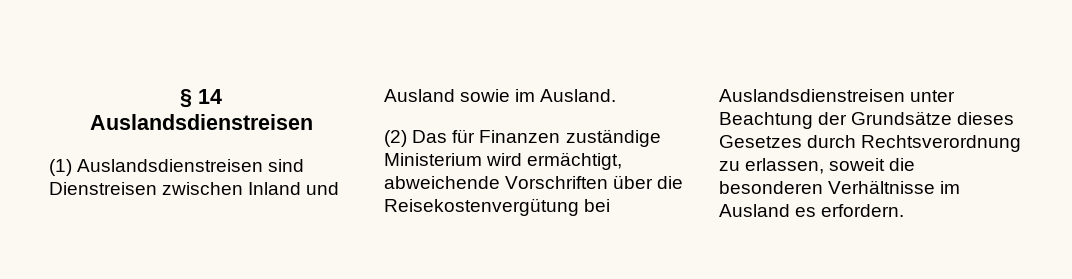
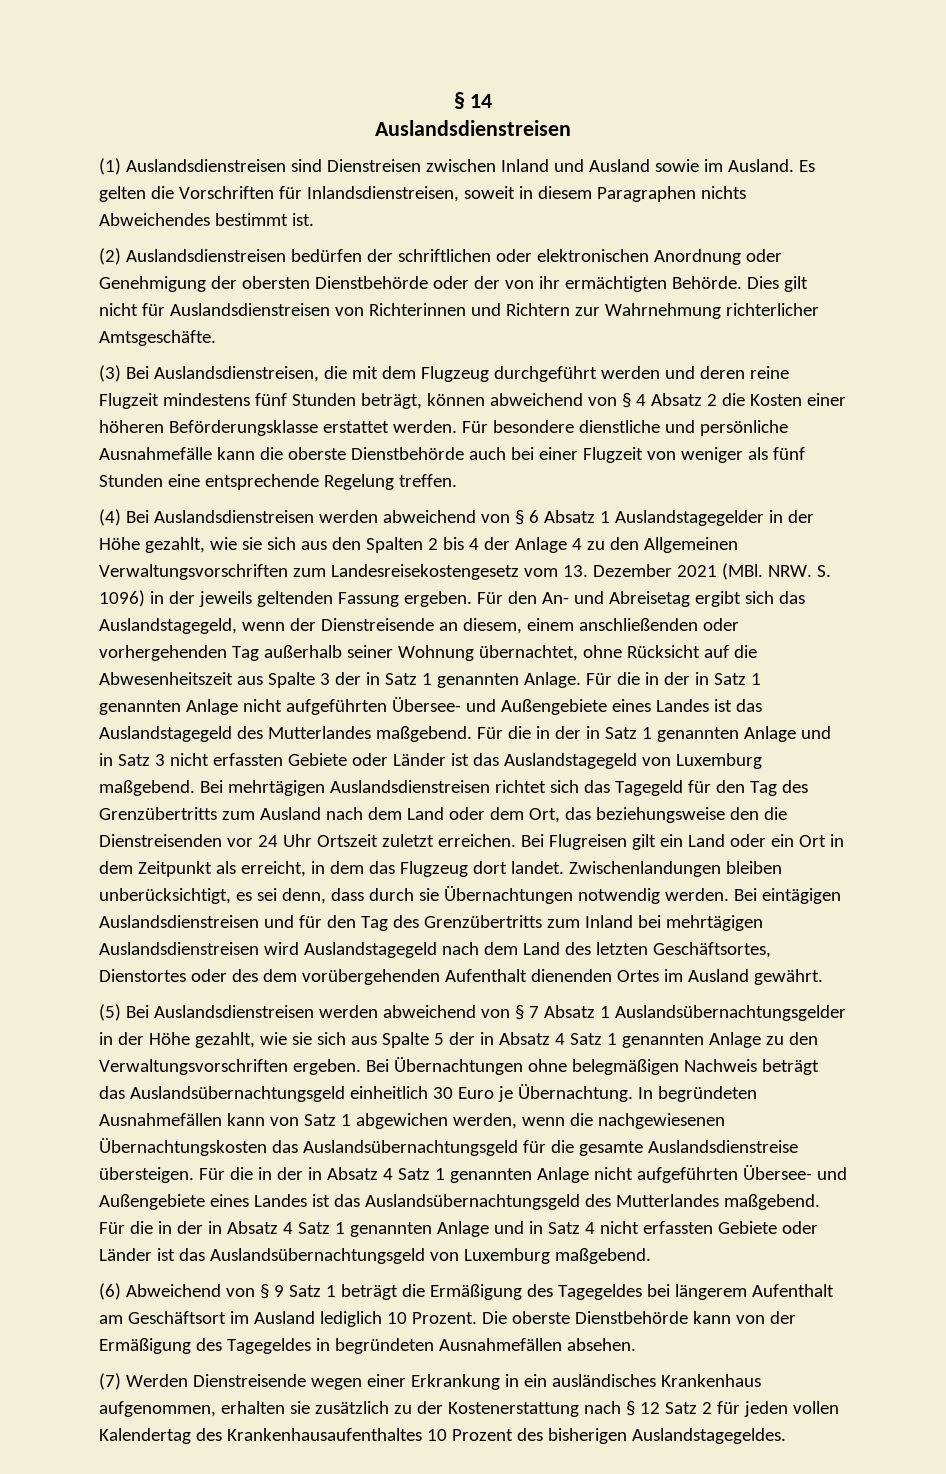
[384,129,661,147] [384,152,623,170] [384,175,684,189] [384,198,611,216] [719,89,956,102] [719,111,1015,129] [719,135,1022,152] [719,158,916,174] [719,180,961,194] [719,204,905,217] // (2) Das für Finanzen zuständige Ministerium wird ermächtigt, abweichende Vorschriften über die Reisekostenvergütung bei Auslandsdienstreisen unter Beachtung der Grundsätze dieses Gesetzes durch Rechtsverordnung zu erlassen, soweit die besonderen Verhältnisse im Ausland es erfordern. -> [798,160,815,172] [99,186,746,202] [99,213,314,226] [99,248,782,265] [99,276,808,292] [99,303,819,319] [99,330,216,346] [99,365,789,382] [99,393,846,409] [99,420,788,436] [99,447,805,463] [99,474,457,490] [99,509,814,526] [99,537,738,553] [99,563,831,580] [99,590,805,607] [99,618,739,634] [99,645,757,661] [99,672,761,688] [99,697,762,715] [99,726,831,742] [99,753,762,769] [99,780,808,796] [99,807,787,823] [99,834,844,850] [99,861,782,877] [99,886,841,904] [99,915,763,931] [99,942,771,958] [99,969,823,985] [99,1004,846,1021] [99,1032,818,1048] [99,1057,819,1075] [99,1084,757,1102] [99,1113,725,1129] [99,1138,798,1156] [99,1165,847,1183] [99,1194,820,1210] [99,1221,818,1237] [99,1248,651,1264] [99,1283,834,1300] [99,1311,796,1327] [99,1338,636,1354] [99,1373,761,1390] [99,1401,839,1417] [99,1428,786,1444] Es gelten die Vorschriften für Inlandsdienstreisen, soweit in diesem Paragraphen nichts Abweichendes bestimmt ist. // (2) Auslandsdienstreisen bedürfen der schriftlichen oder elektronischen Anordnung oder Genehmigung der obersten Dienstbehörde oder der von ihr ermächtigten Behörde. Dies gilt nicht für Auslandsdienstreisen von Richterinnen und Richtern zur Wahrnehmung richterlicher Amtsgeschäfte. // (3) Bei Auslandsdienstreisen, die mit dem Flugzeug durchgeführt werden und deren reine Flugzeit mindestens fünf Stunden beträgt, können abweichend von § 4 Absatz 2 die Kosten einer höheren Beförderungsklasse erstattet werden. Für besondere dienstliche und persönliche Ausnahmefälle kann die oberste Dienstbehörde auch bei einer Flugzeit von weniger als fünf Stunden eine entsprechende Regelung treffen. // (4) Bei Auslandsdienstreisen werden abweichend von § 6 Absatz 1 Auslandstagegelder in der Höhe gezahlt, wie sie sich aus den Spalten 2 bis 4 der Anlage 4 zu den Allgemeinen Verwaltungsvorschriften zum Landesreisekostengesetz vom 13. Dezember 2021 (MBl. NRW. S. 1096) in der jeweils geltenden Fassung ergeben. Für den An- und Abreisetag ergibt sich das Auslandstagegeld, wenn der Dienstreisende an diesem, einem anschließenden oder vorhergehenden Tag außerhalb seiner Wohnung übernachtet, ohne Rücksicht auf die Abwesenheitszeit aus Spalte 3 der in Satz 1 genannten Anlage. Für die in der in Satz 1 genannten Anlage nicht aufgeführten Übersee- und Außengebiete eines Landes ist das Auslandstagegeld des Mutterlandes maßgebend. Für die in der in Satz 1 genannten Anlage und in Satz 3 nicht erfassten Gebiete oder Länder ist das Auslandstagegeld von Luxemburg maßgebend. Bei mehrtägigen Auslandsdienstreisen richtet sich das Tagegeld für den Tag des Grenzübertritts zum Ausland nach dem Land oder dem Ort, das beziehungsweise den die Dienstreisenden vor 24 Uhr Ortszeit zuletzt erreichen. Bei Flugreisen gilt ein Land oder ein Ort in dem Zeitpunkt als erreicht, in dem das Flugzeug dort landet. Zwischenlandungen bleiben unberücksichtigt, es sei denn, dass durch sie Übernachtungen notwendig werden. Bei eintägigen Auslandsdienstreisen und für den Tag des Grenzübertritts zum Inland bei mehrtägigen Auslandsdienstreisen wird Auslandstagegeld nach dem Land des letzten Geschäftsortes, Dienstortes oder des dem vorübergehenden Aufenthalt dienenden Ortes im Ausland gewährt. // (5) Bei Auslandsdienstreisen werden abweichend von § 7 Absatz 1 Auslandsübernachtungsgelder in der Höhe gezahlt, wie sie sich aus Spalte 5 der in Absatz 4 Satz 1 genannten Anlage zu den Verwaltungsvorschriften ergeben. Bei Übernachtungen ohne belegmäßigen Nachweis beträgt das Auslandsübernachtungsgeld einheitlich 30 Euro je Übernachtung. In begründeten Ausnahmefällen kann von Satz 1 abgewichen werden, wenn die nachgewiesenen Übernachtungskosten das Auslandsübernachtungsgeld für die gesamte Auslandsdienstreise übersteigen. Für die in der in Absatz 4 Satz 1 genannten Anlage nicht aufgeführten Übersee- und Außengebiete eines Landes ist das Auslandsübernachtungsgeld des Mutterlandes maßgebend. Für die in der in Absatz 4 Satz 1 genannten Anlage und in Satz 4 nicht erfassten Gebiete oder Länder ist das Auslandsübernachtungsgeld von Luxemburg maßgebend. // (6) Abweichend von § 9 Satz 1 beträgt die Ermäßigung des Tagegeldes bei längerem Aufenthalt am Geschäftsort im Ausland lediglich 10 Prozent. Die oberste Dienstbehörde kann von der Ermäßigung des Tagegeldes in begründeten Ausnahmefällen absehen. // (7) Werden Dienstreisende wegen einer Erkrankung in ein ausländisches Krankenhaus aufgenommen, erhalten sie zusätzlich zu der Kostenerstattung nach § 12 Satz 2 für jeden vollen Kalendertag des Krankenhausaufenthaltes 10 Prozent des bisherigen Auslandstagegeldes.

